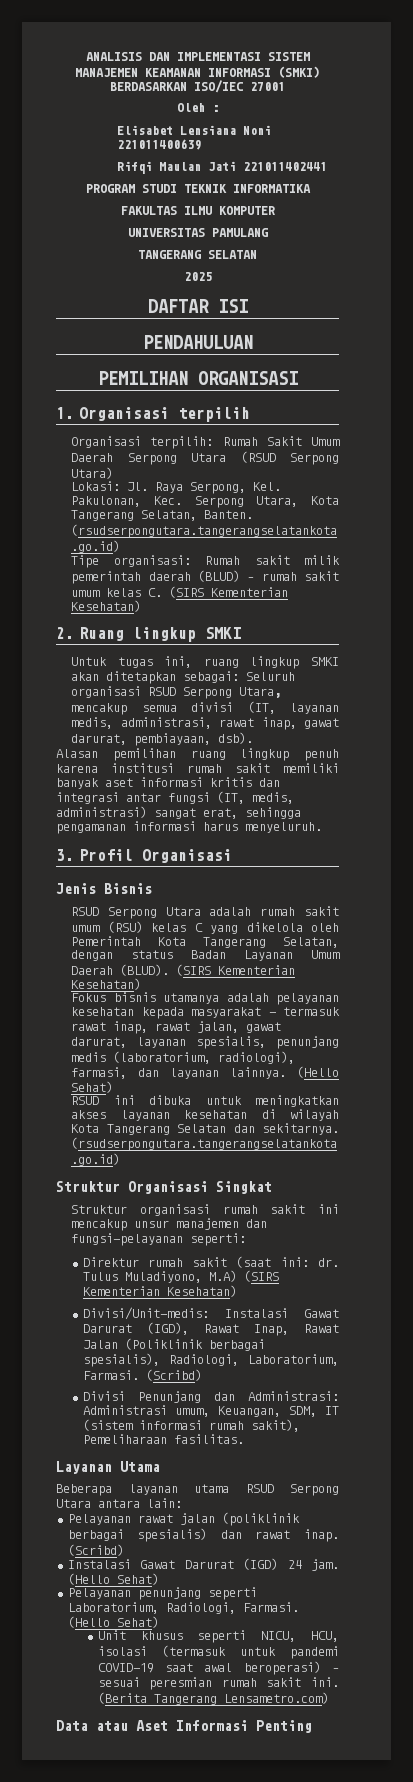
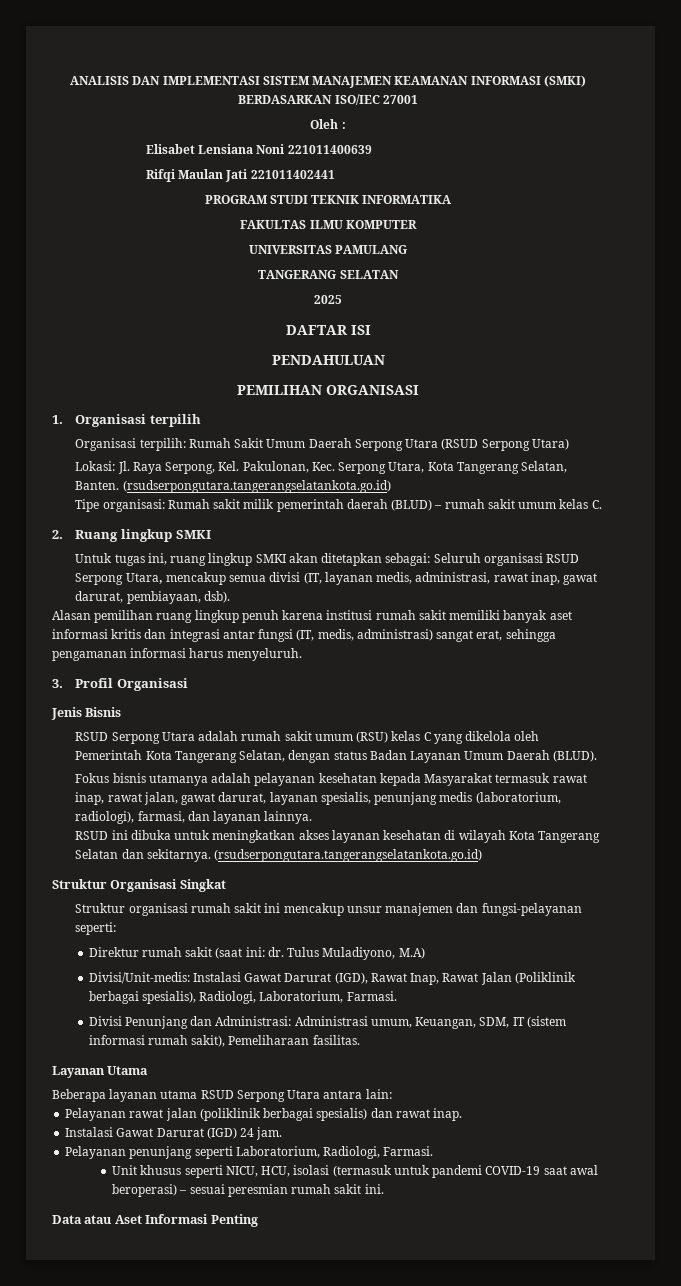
[169,586,289,598] [71,600,142,612] (SIRS Kementerian Kesehatan) -> (602, 504) none
[176,964,296,976] [71,978,142,990] (SIRS Kementerian Kesehatan) -> (597, 756) none
[191,1007,276,1018] masyarakat — -> [424,773,493,786] Masyarakat
[297,1066,339,1078] [71,1081,114,1093] (Hello Sehat) -> (313, 817) none
[243,1270,279,1282] [82,1285,237,1297] (SIRS Kementerian Kesehatan) -> (425, 953) none
[145,1369,202,1381] (Scribd) -> (397, 996) none
[67,1544,124,1556] (Scribd) -> (463, 1114) none
[67,1573,159,1585] (Hello Sehat) -> (283, 1133) none
[67,1616,159,1628] (Hello Sehat) -> (434, 1151) none
[97,1692,329,1705] (Berita Tangerang Lensametro.com) -> (384, 1189) none

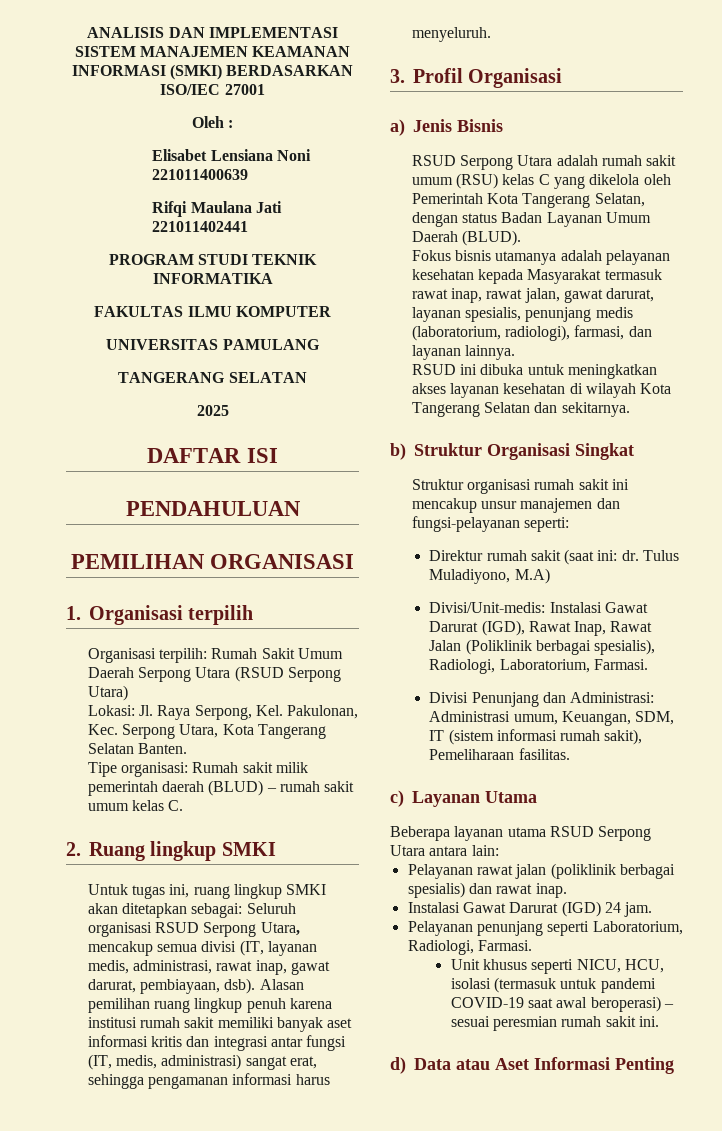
[178,169,224,179] Maulan -> [190,201,252,213] Maulana
[521,461,568,473] Selatan, -> [87,743,134,754] Selatan
[122,480,391,493] (rsudserpongutara.tangerangselatankota.go.id) -> (187, 748) none
(230, 597) // -> (256, 986) none
(188, 684) none -> [390,119,405,136] a)
[214,849,483,862] (rsudserpongutara.tangerangselatankota.go.id) // -> [390,443,406,460] // b)
(360, 1040) none -> [390,790,404,807] c)
(384, 1189) none -> [390,1057,406,1074] d)

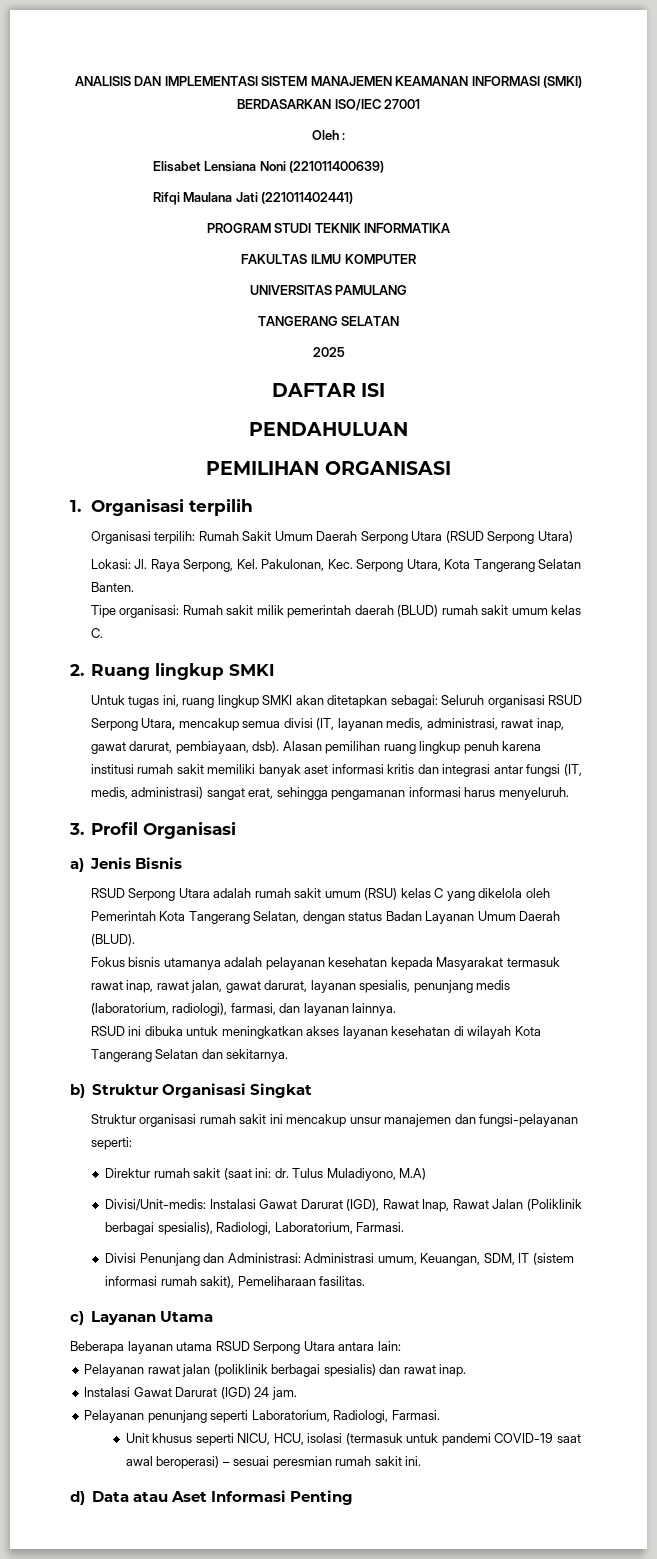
[152,169,249,180] 221011400639 -> [289,161,385,173] (221011400639)
[152,221,249,232] 221011402441 -> [261,192,354,204] (221011402441)
[266,788,277,792] – -> (439, 611) none

